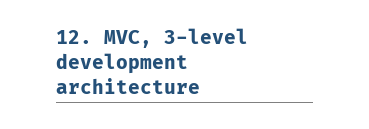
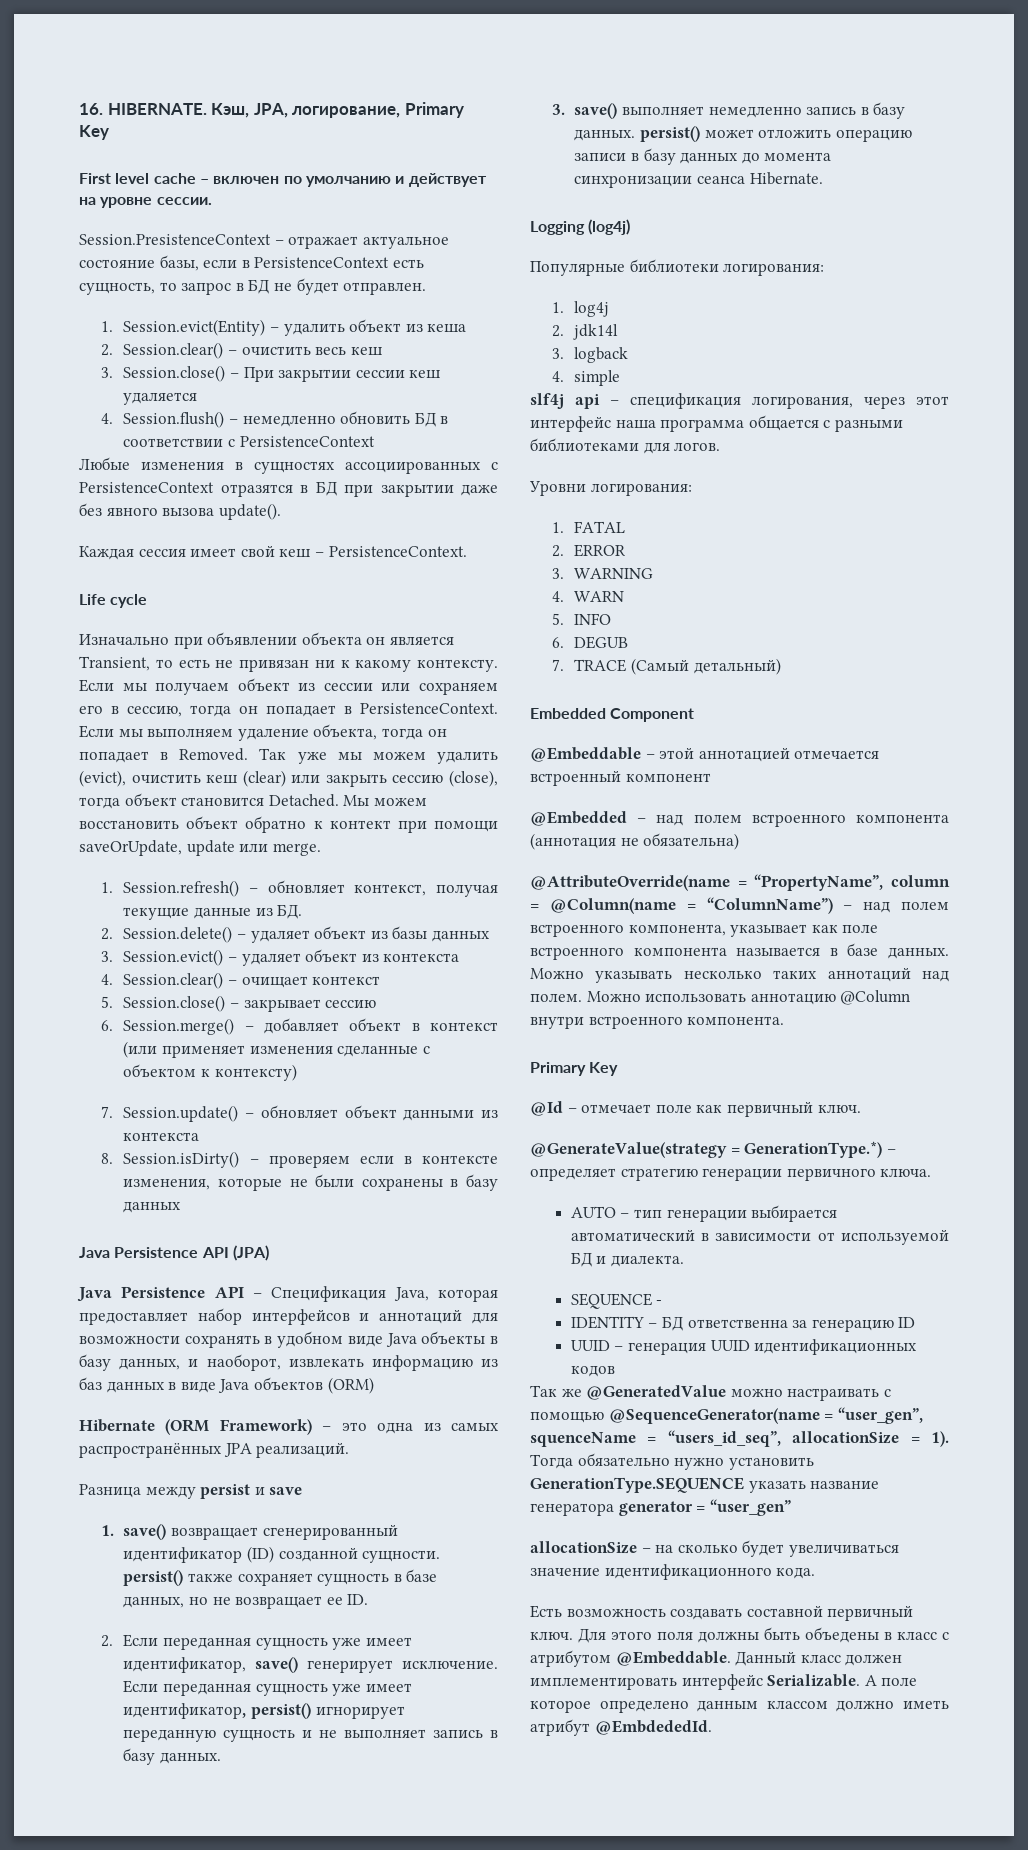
[56,28,248,48] [56,53,188,74] [56,78,200,94] 12. MVC, 3-level development architecture -> [79,102,464,118] [79,125,109,140] [79,173,487,187] [79,197,212,208] [79,234,449,249] [79,255,424,271] [79,278,427,295] [101,319,467,336] [101,342,382,359] [101,365,441,382] [123,392,198,405] [101,411,449,428] [123,436,375,447] [79,457,498,474] [79,481,498,497] [79,503,281,520] [79,545,467,560] [79,594,148,608] [79,632,454,649] [79,656,498,672] [79,678,498,695] [79,703,498,717] [79,724,447,741] [79,748,499,764] [79,770,498,787] [79,793,427,809] [79,816,498,833] [79,840,321,856] [101,880,498,897] [123,904,303,920] [101,926,490,943] [101,949,460,966] [101,972,381,989] [101,995,377,1012] [101,1018,498,1035] [123,1041,430,1058] [123,1064,297,1081] [101,1105,499,1122] [123,1132,200,1141] [101,1151,498,1168] [123,1174,498,1191] [123,1201,182,1213] [79,1245,269,1261] [77,1286,498,1302] [79,1308,499,1325] [79,1331,499,1348] [79,1354,498,1371] [79,1377,374,1394] [79,1419,500,1435] [79,1442,350,1458] [79,1484,303,1499] [101,1524,398,1540] [123,1546,441,1563] [123,1569,438,1586] [123,1594,369,1609] [101,1634,412,1650] [123,1657,498,1673] [123,1680,412,1696] [123,1703,405,1719] [123,1729,498,1742] [123,1748,221,1765] [552,102,906,119] [574,126,912,142] [574,148,832,165] [574,172,823,188] [530,219,631,235] [530,259,825,276] [552,301,610,317] [552,324,619,340] [552,347,629,363] [552,370,621,386] [530,393,949,409] [530,415,903,432] [530,438,721,454] [529,481,692,496] [552,521,626,533] [552,544,627,557] [552,568,654,579] [552,591,625,602] [552,613,612,625] [552,636,629,649] [552,658,781,675] [530,708,695,722] [530,747,880,762] [530,770,711,786] [530,811,949,827] [530,833,740,850] [530,874,950,891] [530,897,949,914] [530,924,879,937] [530,943,949,960] [530,967,949,983] [530,990,911,1005] [530,1016,785,1029] [530,1062,619,1076] [530,1101,861,1117] [530,1141,896,1158] [530,1168,932,1181] [570,1205,838,1222] [570,1229,949,1245] [570,1252,685,1267] [570,1293,663,1309] [570,1316,916,1332] [570,1339,918,1355] [570,1365,615,1377] [530,1385,891,1401] [530,1407,923,1424] [530,1430,949,1447] [530,1453,814,1470] [530,1477,880,1493] [530,1499,791,1516] [530,1540,899,1557] [530,1564,816,1580] [530,1605,914,1621] [530,1627,949,1643] [530,1650,903,1667] [530,1674,918,1690] [530,1700,949,1713] [530,1719,712,1736] 16. HIBERNATE. Кэш, JPA, логирование, Primary Key // First level cache – включен по умолчанию и действует на уровне сессии. // Session.PresistenceContext – отражает актуальное состояние базы, если в PersistenceContext есть сущность, то запрос в БД не будет отправлен. // 1. Session.evict(Entity) – удалить объект из кеша // 2. Session.clear() – очистить весь кеш // 3. Session.close() – При закрытии сессии кеш удаляется // 4. Session.flush() – немедленно обновить БД в соответствии с PersistenceContext // Любые изменения в сущностях ассоциированных с PersistenceContext отразятся в БД при закрытии даже без явного вызова update(). // Каждая сессия имеет свой кеш – PersistenceContext. // Life cycle // Изначально при объявлении объекта он является Transient, то есть не привязан ни к какому контексту. Если мы получаем объект из сессии или сохраняем его в сессию, тогда он попадает в PersistenceContext. Если мы выполняем удаление объекта, тогда он попадает в Removed. Так уже мы можем удалить (evict), очистить кеш (clear) или закрыть сессию (close), тогда объект становится Detached. Мы можем восстановить объект обратно к контект при помощи saveOrUpdate, update или merge. // 1. Session.refresh() – обновляет контекст, получая текущие данные из БД. // 2. Session.delete() – удаляет объект из базы данных // 3. Session.evict() – удаляет объект из контекста // 4. Session.clear() – очищает контекст // 5. Session.close() – закрывает сессию // 6. Session.merge() – добавляет объект в контекст (или применяет изменения сделанные с объектом к контексту) // 7. Session.update() – обновляет объект данными из контекста // 8. Session.isDirty() – проверяем если в контексте изменения, которые не были сохранены в базу данных // Java Persistence API (JPA) // Java Persistence API – Спецификация Java, которая предоставляет набор интерфейсов и аннотаций для возможности сохранять в удобном виде Java объекты в базу данных, и наоборот, извлекать информацию из баз данных в виде Java объектов (ORM) // Hibernate (ORM Framework) – это одна из самых распространённых JPA реализаций. // Разница между persist и save // 1. save() возвращает сгенерированный идентификатор (ID) созданной сущности. persist() также сохраняет сущность в базе данных, но не возвращает ее ID. // 2. Если переданная сущность уже имеет идентификатор, save() генерирует исключение. Если переданная сущность уже имеет идентификатор, persist() игнорирует переданную сущность и не выполняет запись в базу данных. // 3. save() выполняет немедленно запись в базу данных. persist() может отложить операцию записи в базу данных до момента синхронизации сеанса Hibernate. // Logging (log4j) // Популярные библиотеки логирования: // 1. log4j // 2. jdk14l // 3. logback // 4. simple // slf4j api – спецификация логирования, через этот интерфейс наша программа общается с разными библиотеками для логов. // Уровни логирования: // 1. FATAL // 2. ERROR // 3. WARNING // 4. WARN // 5. INFO // 6. DEGUB // 7. TRACE (Самый детальный) // Embedded Component // @Embeddable – этой аннотацией отмечается встроенный компонент // @Embedded – над полем встроенного компонента (аннотация не обязательна) // @AttributeOverride(name = “PropertyName”, column = @Column(name = “ColumnName”) – над полем встроенного компонента, указывает как поле встроенного компонента называется в базе данных. Можно указывать несколько таких аннотаций над полем. Можно использовать аннотацию @Column внутри встроенного компонента. // Primary Key // @Id – отмечает поле как первичный ключ. // @GenerateValue(strategy = GenerationType.*) – определяет стратегию генерации первичного ключа. // AUTO – тип генерации выбирается автоматический в зависимости от используемой БД и диалекта. // SEQUENCE - // IDENTITY – БД ответственна за генерацию ID // UUID – генерация UUID идентификационных кодов // Так же @GeneratedValue можно настраивать с помощью @SequenceGenerator(name = “user_gen”, squenceName = “users_id_seq”, allocationSize = 1). Тогда обязательно нужно установить GenerationType.SEQUENCE указать название генератора generator = “user_gen” // allocationSize – на сколько будет увеличиваться значение идентификационного кода. // Есть возможность создавать составной первичный ключ. Для этого поля должны быть объедены в класс с атрибутом @Embeddable. Данный класс должен имплементировать интерфейс Serializable. А поле которое определено данным классом должно иметь атрибут @EmbdededId.

